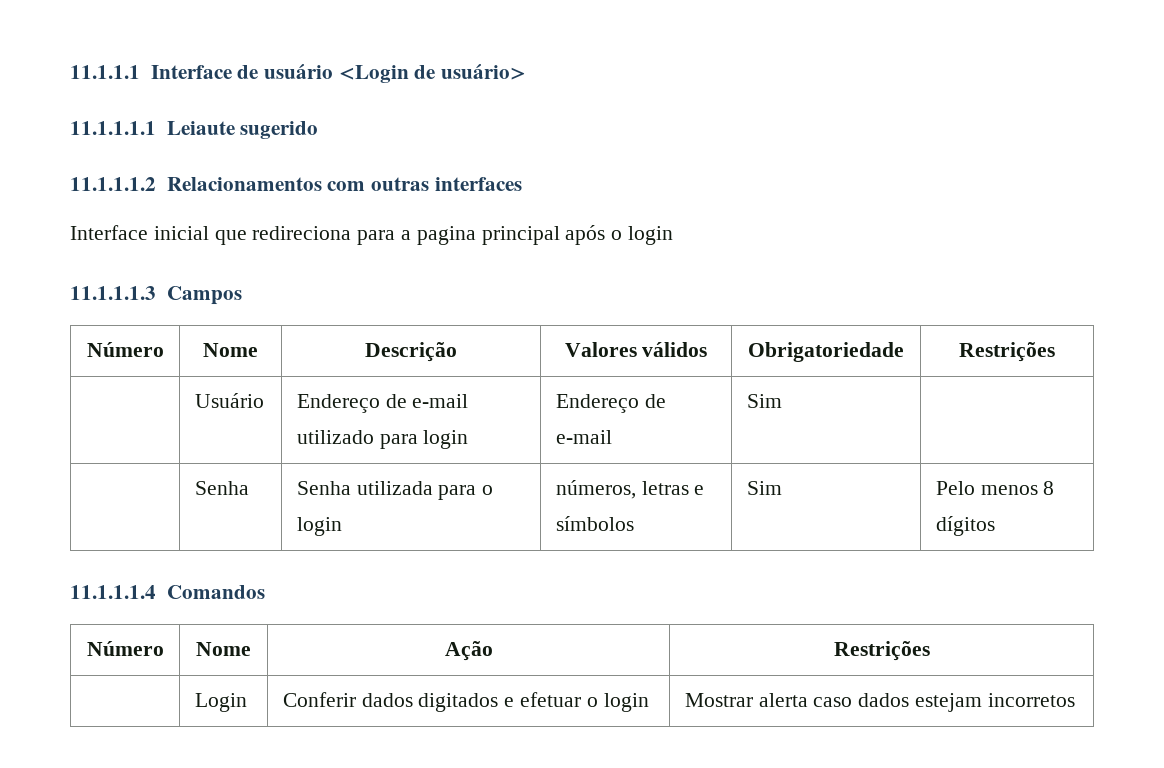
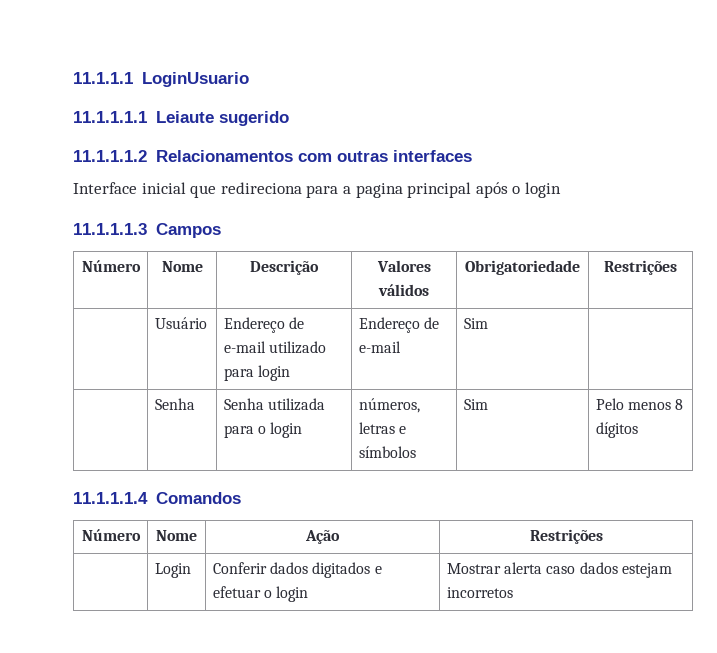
[150,63,527,83] Interface de usuário <Login de usuário> -> [141,72,249,87] LoginUsuario

